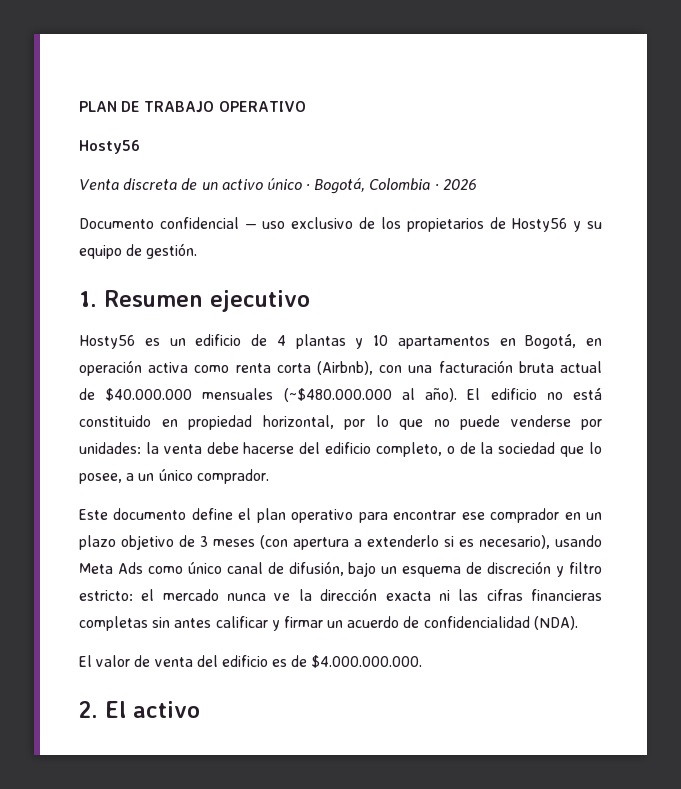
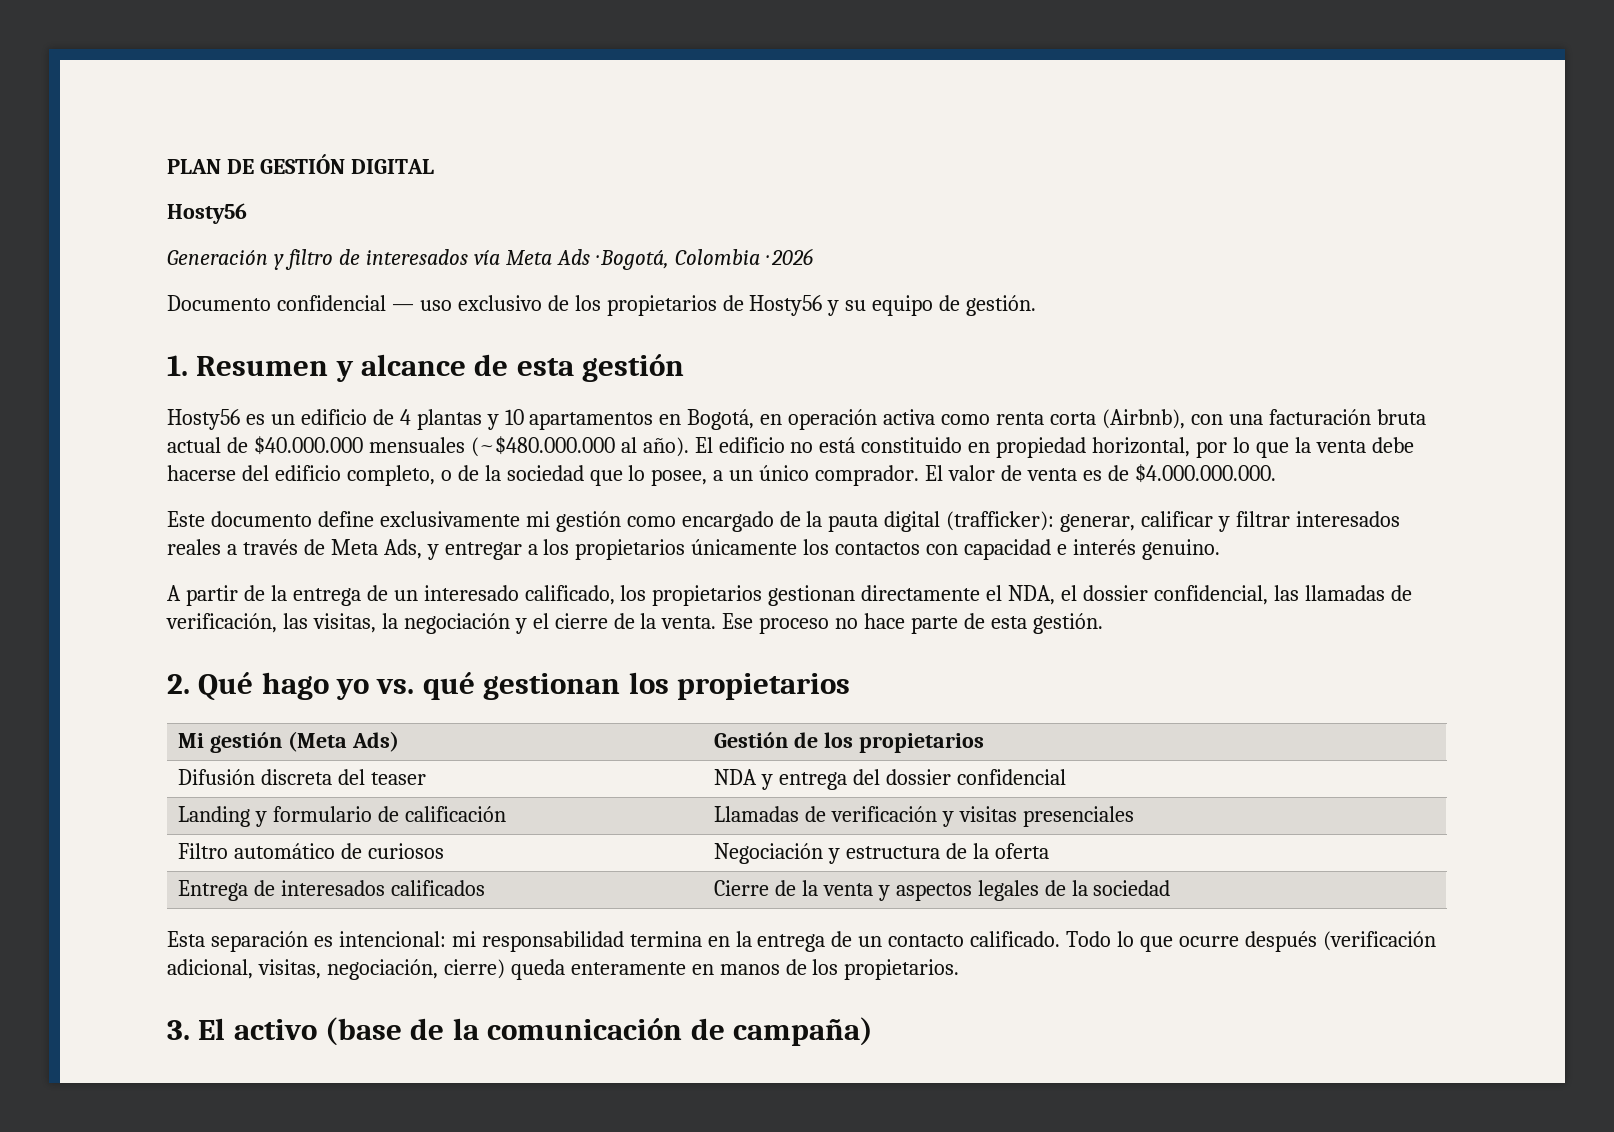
[144,101,306,113] TRABAJO OPERATIVO -> [259,154,434,174] GESTIÓN DIGITAL
[79,178,302,190] Venta discreta de un activo único -> [167,249,590,270] Generación y filtro de interesados vía Meta Ads
[210,290,310,312] ejecutivo -> [335,354,685,382] y alcance de esta gestión
[433,415,602,430] [79,442,141,454] no puede venderse por unidades: -> (1289, 450) none
[79,508,602,523] [79,535,602,550] [79,561,602,577] [79,588,603,601] [79,616,578,631] [79,655,423,668] [79,701,200,718] // Este documento define el plan operativo para encontrar ese comprador en un plazo objetivo de 3 meses (con apertura a extenderlo si es necesario), usando Meta Ads como único canal de difusión, bajo un esquema de discreción y filtro estricto: el mercado nunca ve la dirección exacta ni las cifras financieras completas sin antes calificar y firmar un acuerdo de confidencialidad (NDA). // El valor de venta del edificio es de $4.000.000.000. // 2. El activo -> [925,464,1276,483] [167,511,1400,532] [167,539,1220,560] [167,585,1412,606] [166,613,1103,634] [167,672,850,701] [177,731,399,753] [713,732,984,753] [177,769,426,785] [713,769,1066,790] [177,806,506,827] [713,806,1134,827] [177,843,444,859] [713,843,1049,864] [177,880,485,901] [713,880,1171,901] [167,931,1436,952] [167,959,960,980] [167,1017,873,1046] El valor de venta es de $4.000.000.000. // Este documento define exclusivamente mi gestión como encargado de la pauta digital (trafficker): generar, calificar y filtrar interesados reales a través de Meta Ads, y entregar a los propietarios únicamente los contactos con capacidad e interés genuino. // A partir de la entrega de un interesado calificado, los propietarios gestionan directamente el NDA, el dossier confidencial, las llamadas de verificación, las visitas, la negociación y el cierre de la venta. Ese proceso no hace parte de esta gestión. // 2. Qué hago yo vs. qué gestionan los propietarios // Mi gestión (Meta Ads) | Gestión de los propietarios // Difusión discreta del teaser | NDA y entrega del dossier confidencial // Landing y formulario de calificación | Llamadas de verificación y visitas presenciales // Filtro automático de curiosos | Negociación y estructura de la oferta // Entrega de interesados calificados | Cierre de la venta y aspectos legales de la sociedad // Esta separación es intencional: mi responsabilidad termina en la entrega de un contacto calificado. Todo lo que ocurre después (verificación adicional, visitas, negociación, cierre) queda enteramente en manos de los propietarios. // 3. El activo (base de la comunicación de campaña)

